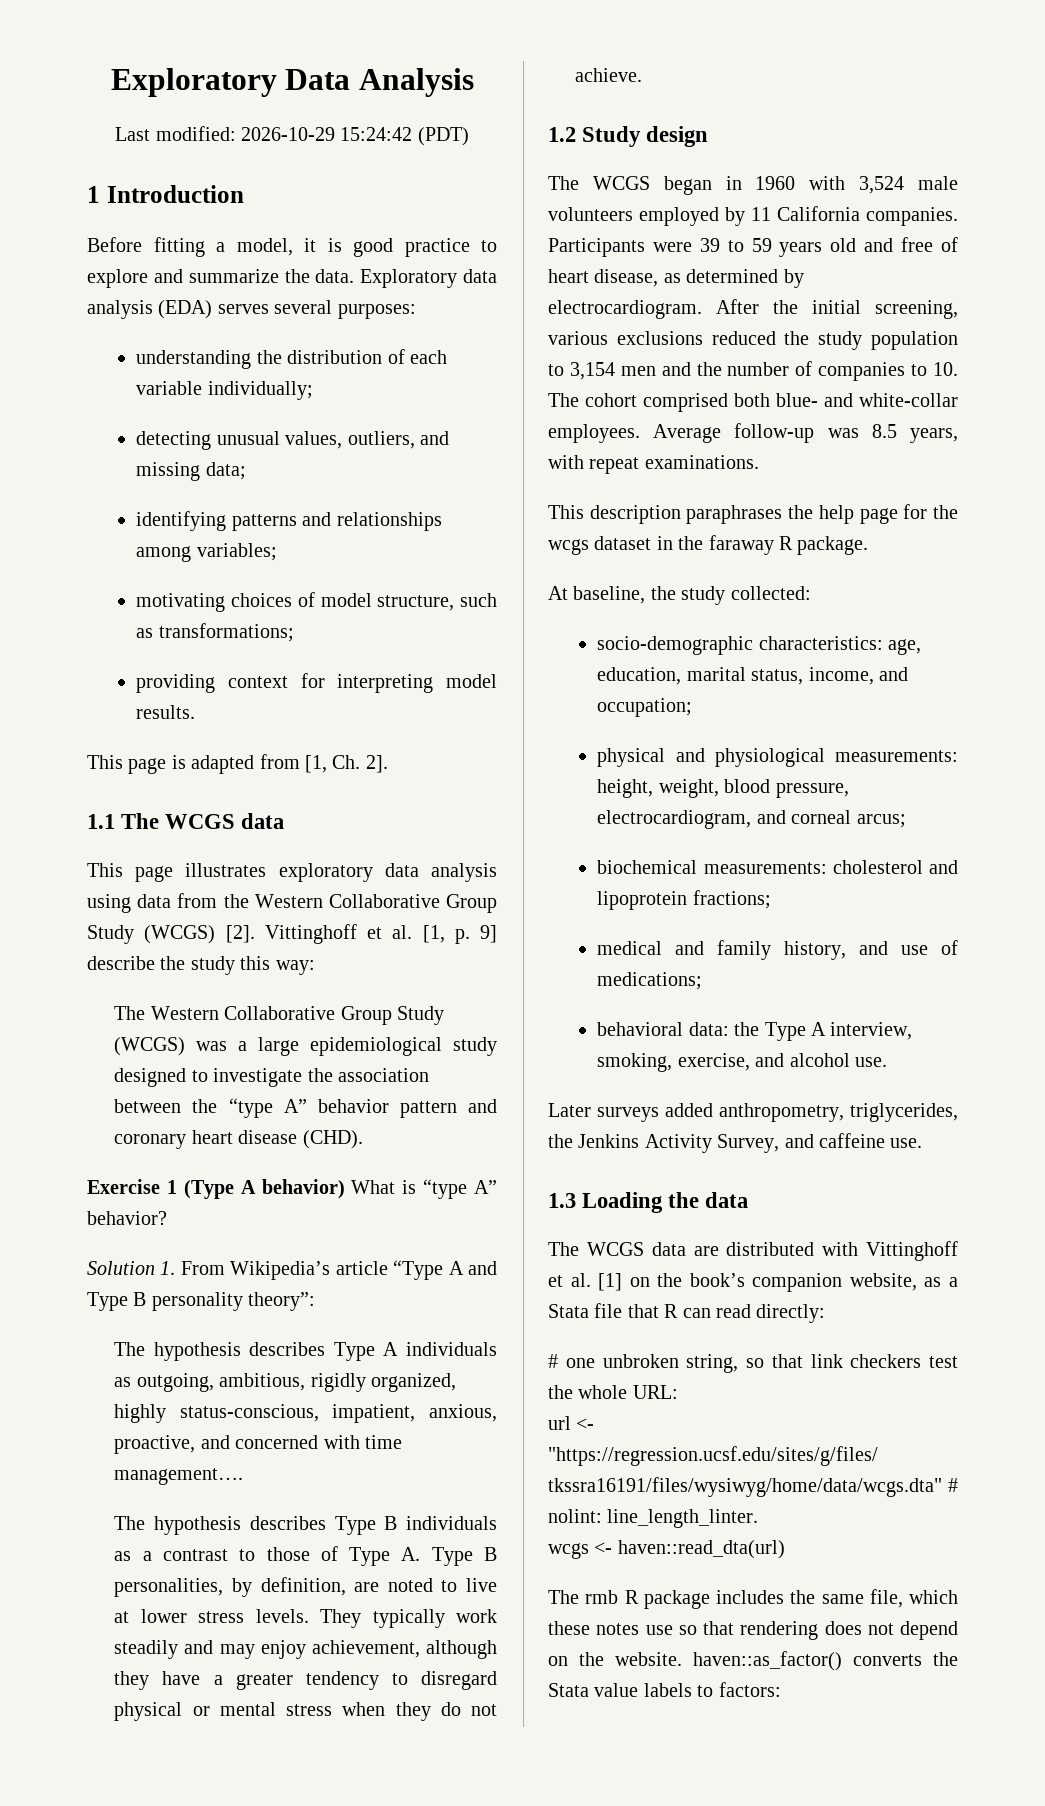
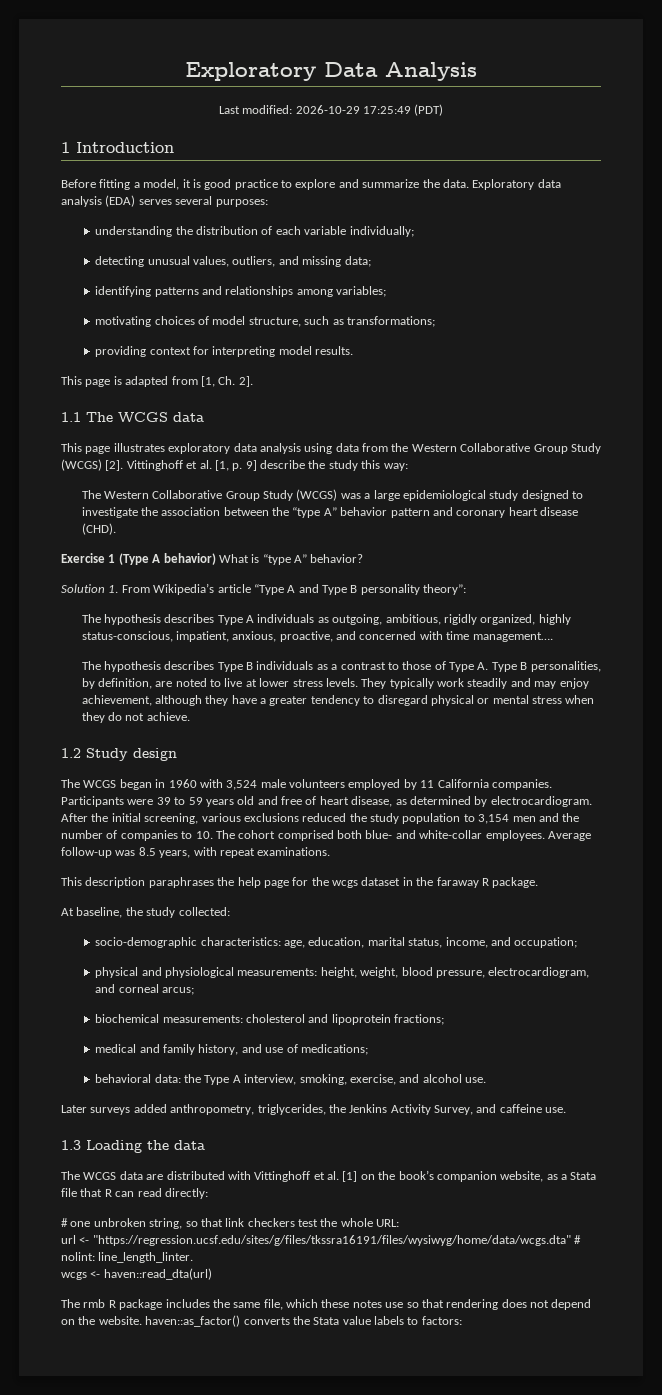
[340,127,413,141] 15:24:42 -> [362,106,411,114] 17:25:49

